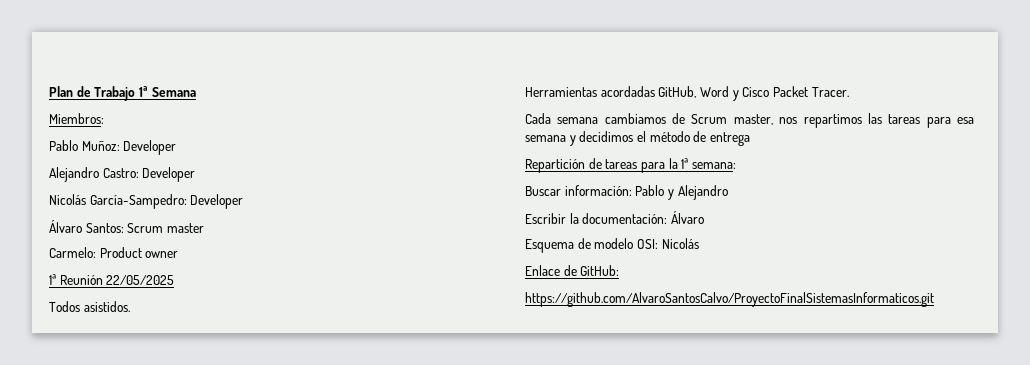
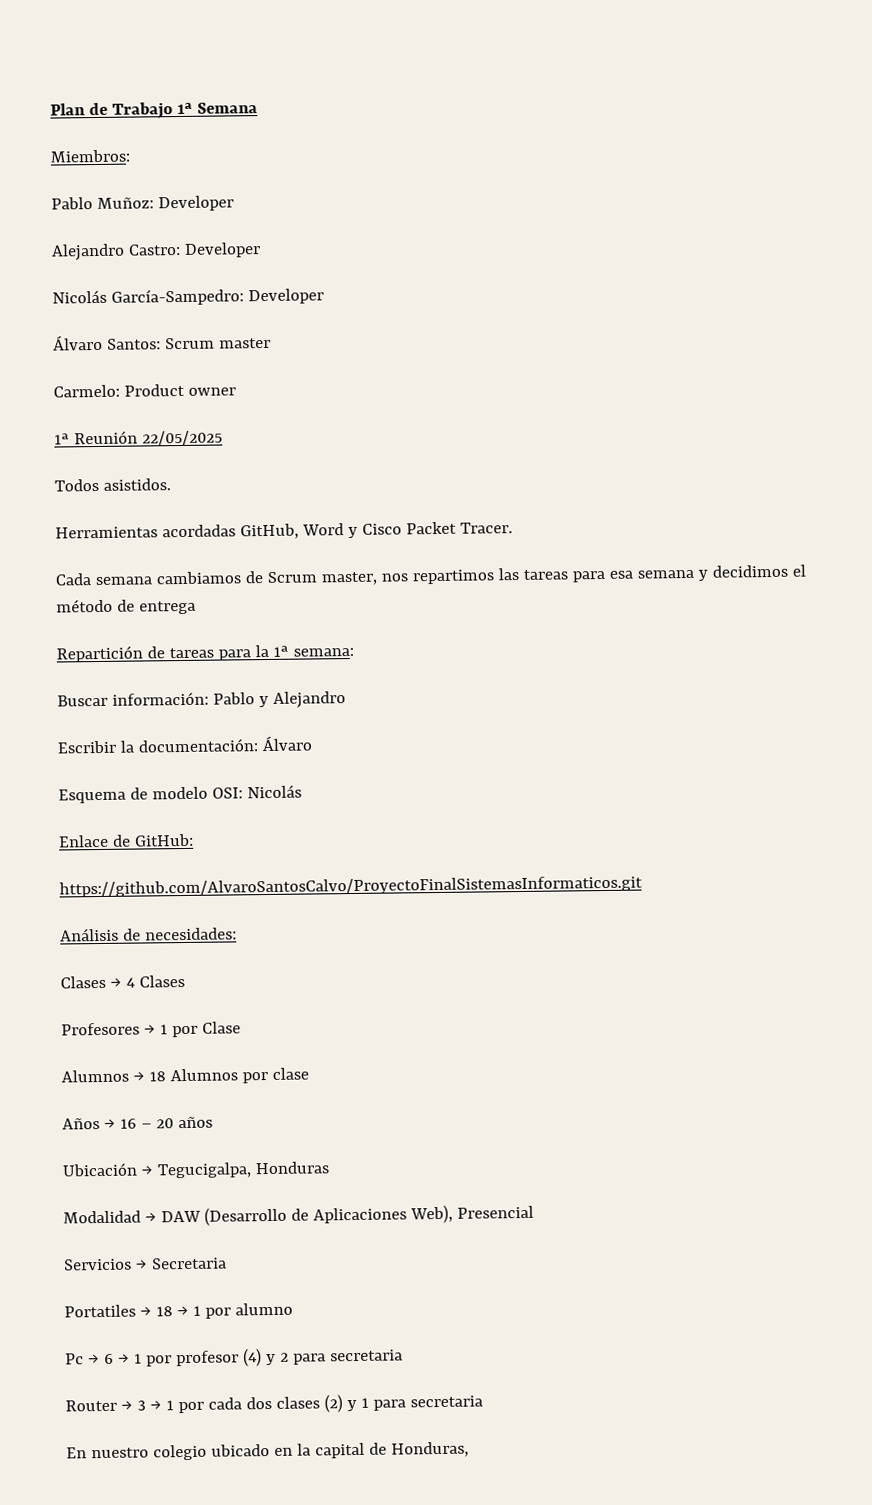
(934, 299) none -> [60,927,237,942] [60,974,185,989] [61,1021,241,1038] [61,1067,309,1084] [62,1116,213,1130] [62,1161,329,1179] [63,1204,534,1226] [63,1257,227,1271] [64,1302,293,1319] [65,1348,403,1367] [65,1394,483,1414] [66,1441,469,1461] // Análisis de necesidades: // Clases → 4 Clases // Profesores → 1 por Clase // Alumnos → 18 Alumnos por clase // Años → 16 – 20 años // Ubicación → Tegucigalpa, Honduras // Modalidad → DAW (Desarrollo de Aplicaciones Web), Presencial // Servicios → Secretaria // Portatiles → 18 → 1 por alumno // Pc → 6 → 1 por profesor (4) y 2 para secretaria // Router → 3 → 1 por cada dos clases (2) y 1 para secretaria // En nuestro colegio ubicado en la capital de Honduras,

